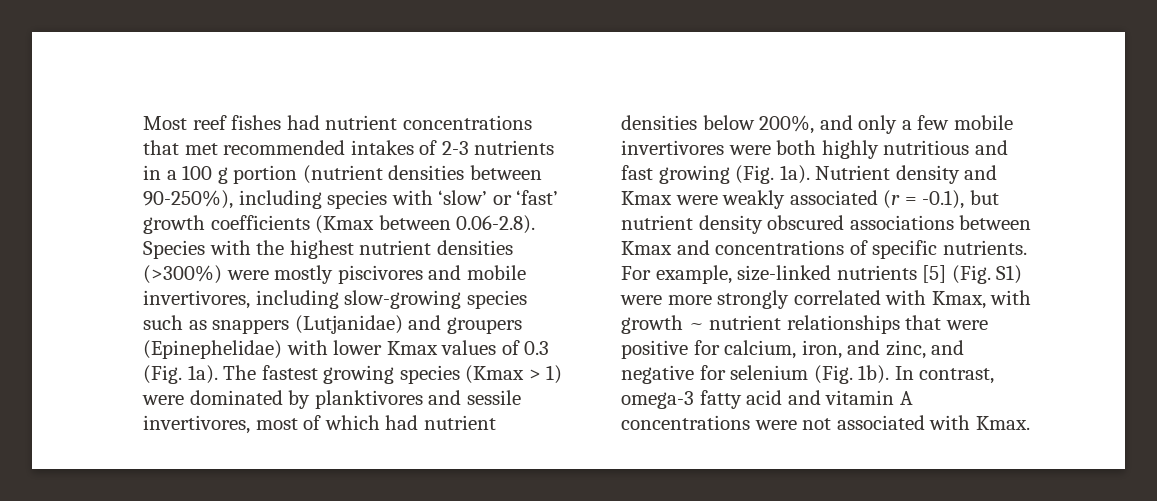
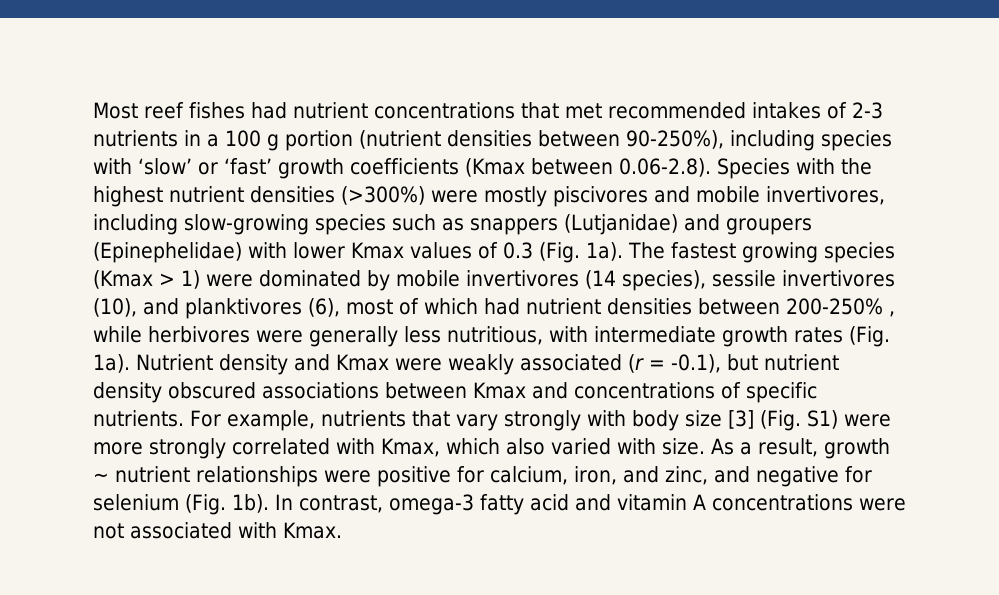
[314,390,521,409] [143,415,250,434] planktivores and sessile invertivores, -> [396,270,895,291] [93,298,340,319] mobile invertivores (14 species), sessile invertivores (10), and planktivores (6),
[702,115,1013,134] [621,140,1008,159] [621,165,730,184] below 200%, and only a few mobile invertivores were both highly nutritious and fast growing -> [698,298,895,317] [93,326,843,347] between 200-250% , while herbivores were generally less nutritious, with intermediate growth rates
[737,265,947,283] size-linked nutrients [5] -> [320,410,754,431] nutrients that vary strongly with body size [3]
[990,290,1032,305] with -> [446,438,818,457] which also varied with size. As a result,
[905,315,942,330] that -> (318, 476) none

